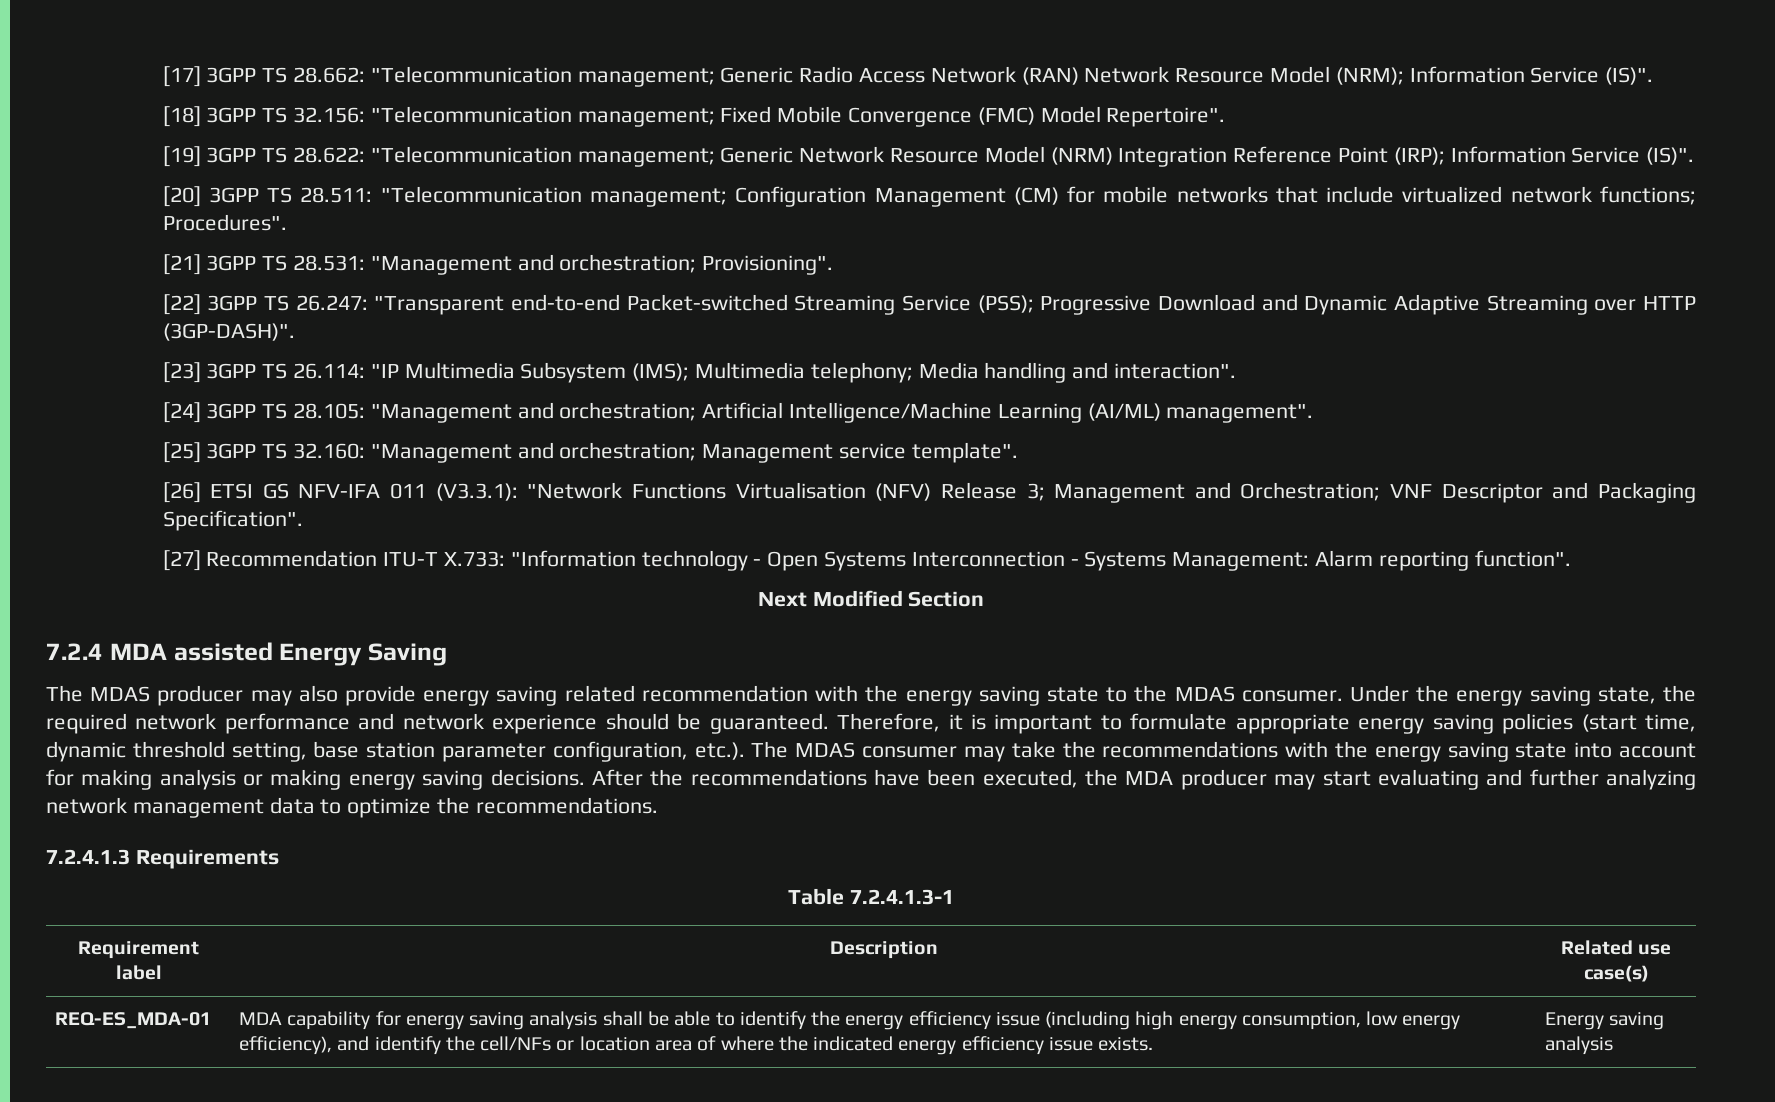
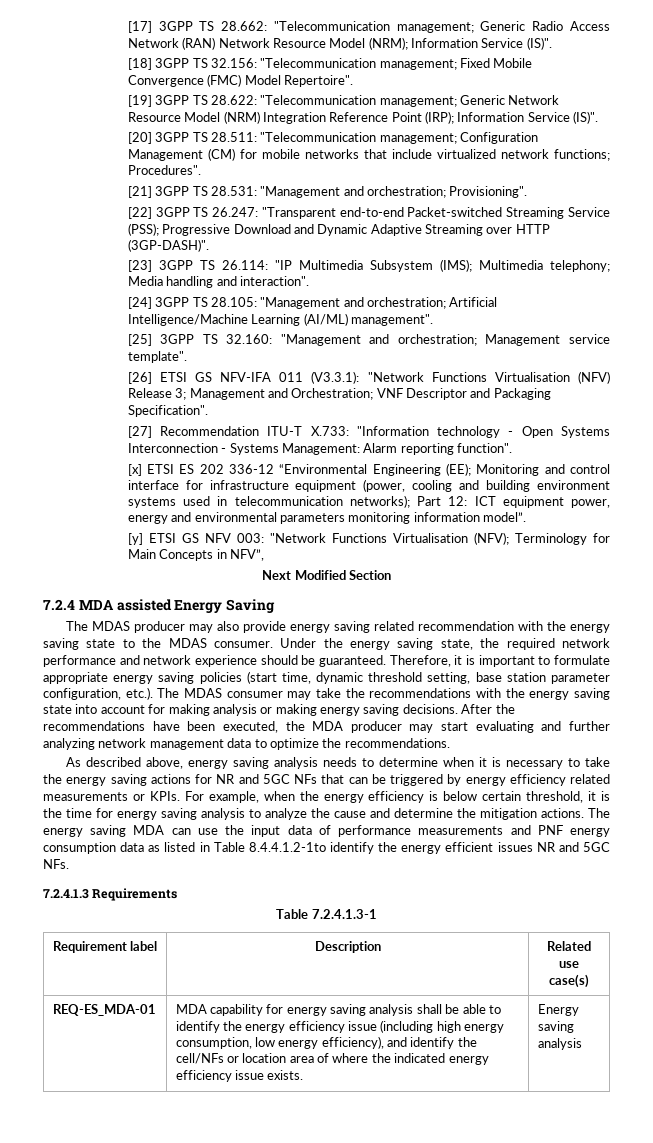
(1571, 558) none -> [127,463,610,476] [127,479,610,492] [127,495,610,508] [127,512,527,524] [127,532,610,545] [127,549,264,561] // [x] ETSI ES 202 336-12 “Environmental Engineering (EE); Monitoring and control interface for infrastructure equipment (power, cooling and building environment systems used in telecommunication networks); Part 12: ICT equipment power, energy and environmental parameters monitoring information model”. // [y] ETSI GS NFV 003: "Network Functions Virtualisation (NFV); Terminology for Main Concepts in NFV”,
(658, 805) none -> [66,757,610,769] [43,774,610,786] [43,791,611,803] [43,808,610,820] [43,825,610,837] [43,842,611,854] [43,859,69,869] // As described above, energy saving analysis needs to determine when it is necessary to take the energy saving actions for NR and 5GC NFs that can be triggered by energy efficiency related measurements or KPIs. For example, when the energy efficiency is below certain threshold, it is the time for energy saving analysis to analyze the cause and determine the mitigation actions. The energy saving MDA can use the input data of performance measurements and PNF energy consumption data as listed in Table 8.4.4.1.2-1to identify the energy efficient issues NR and 5GC NFs.

